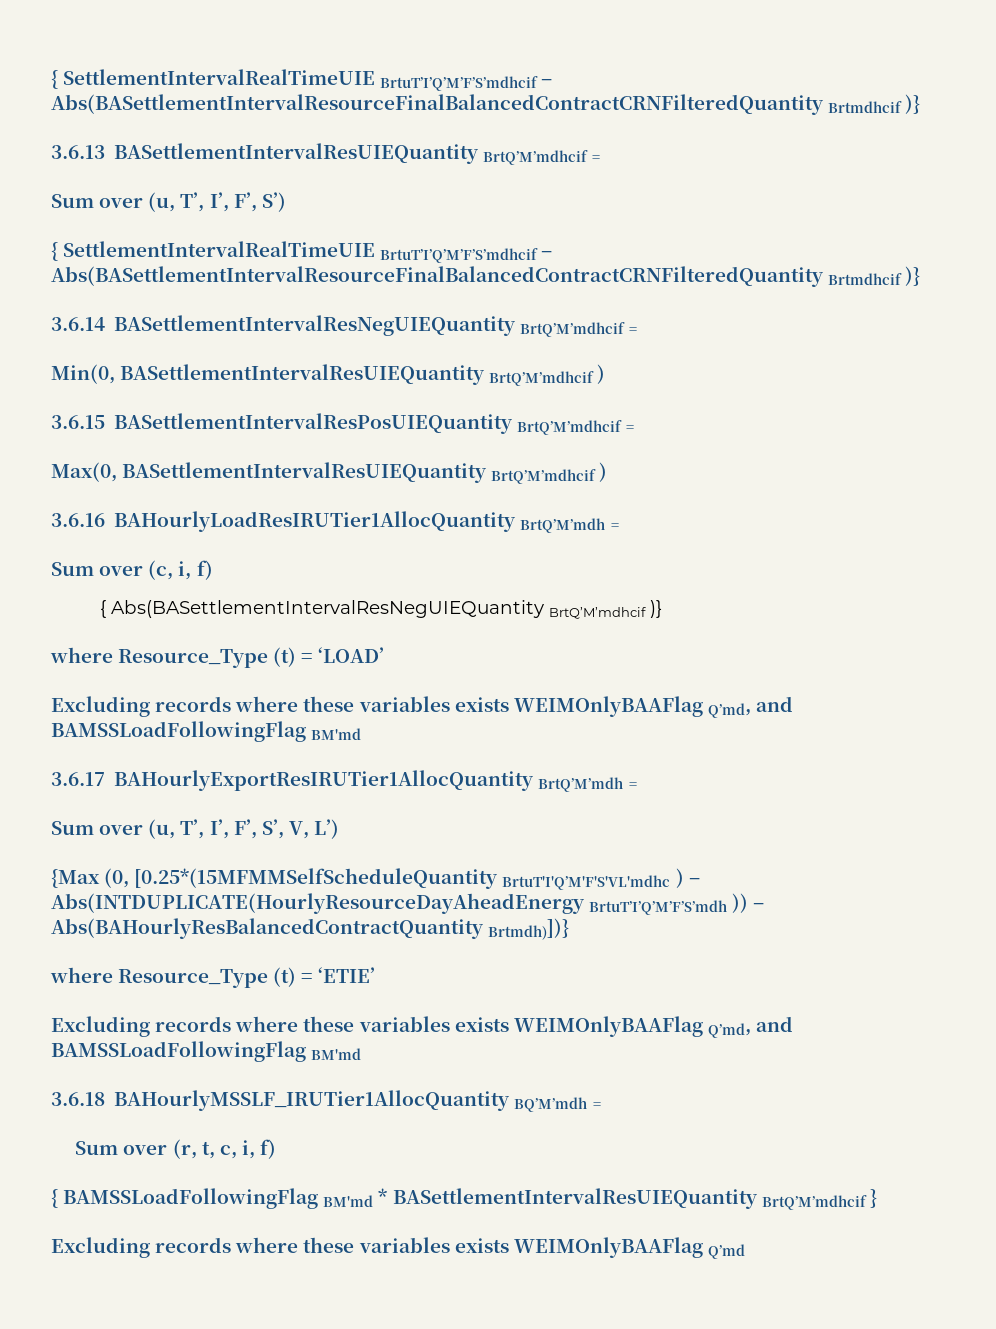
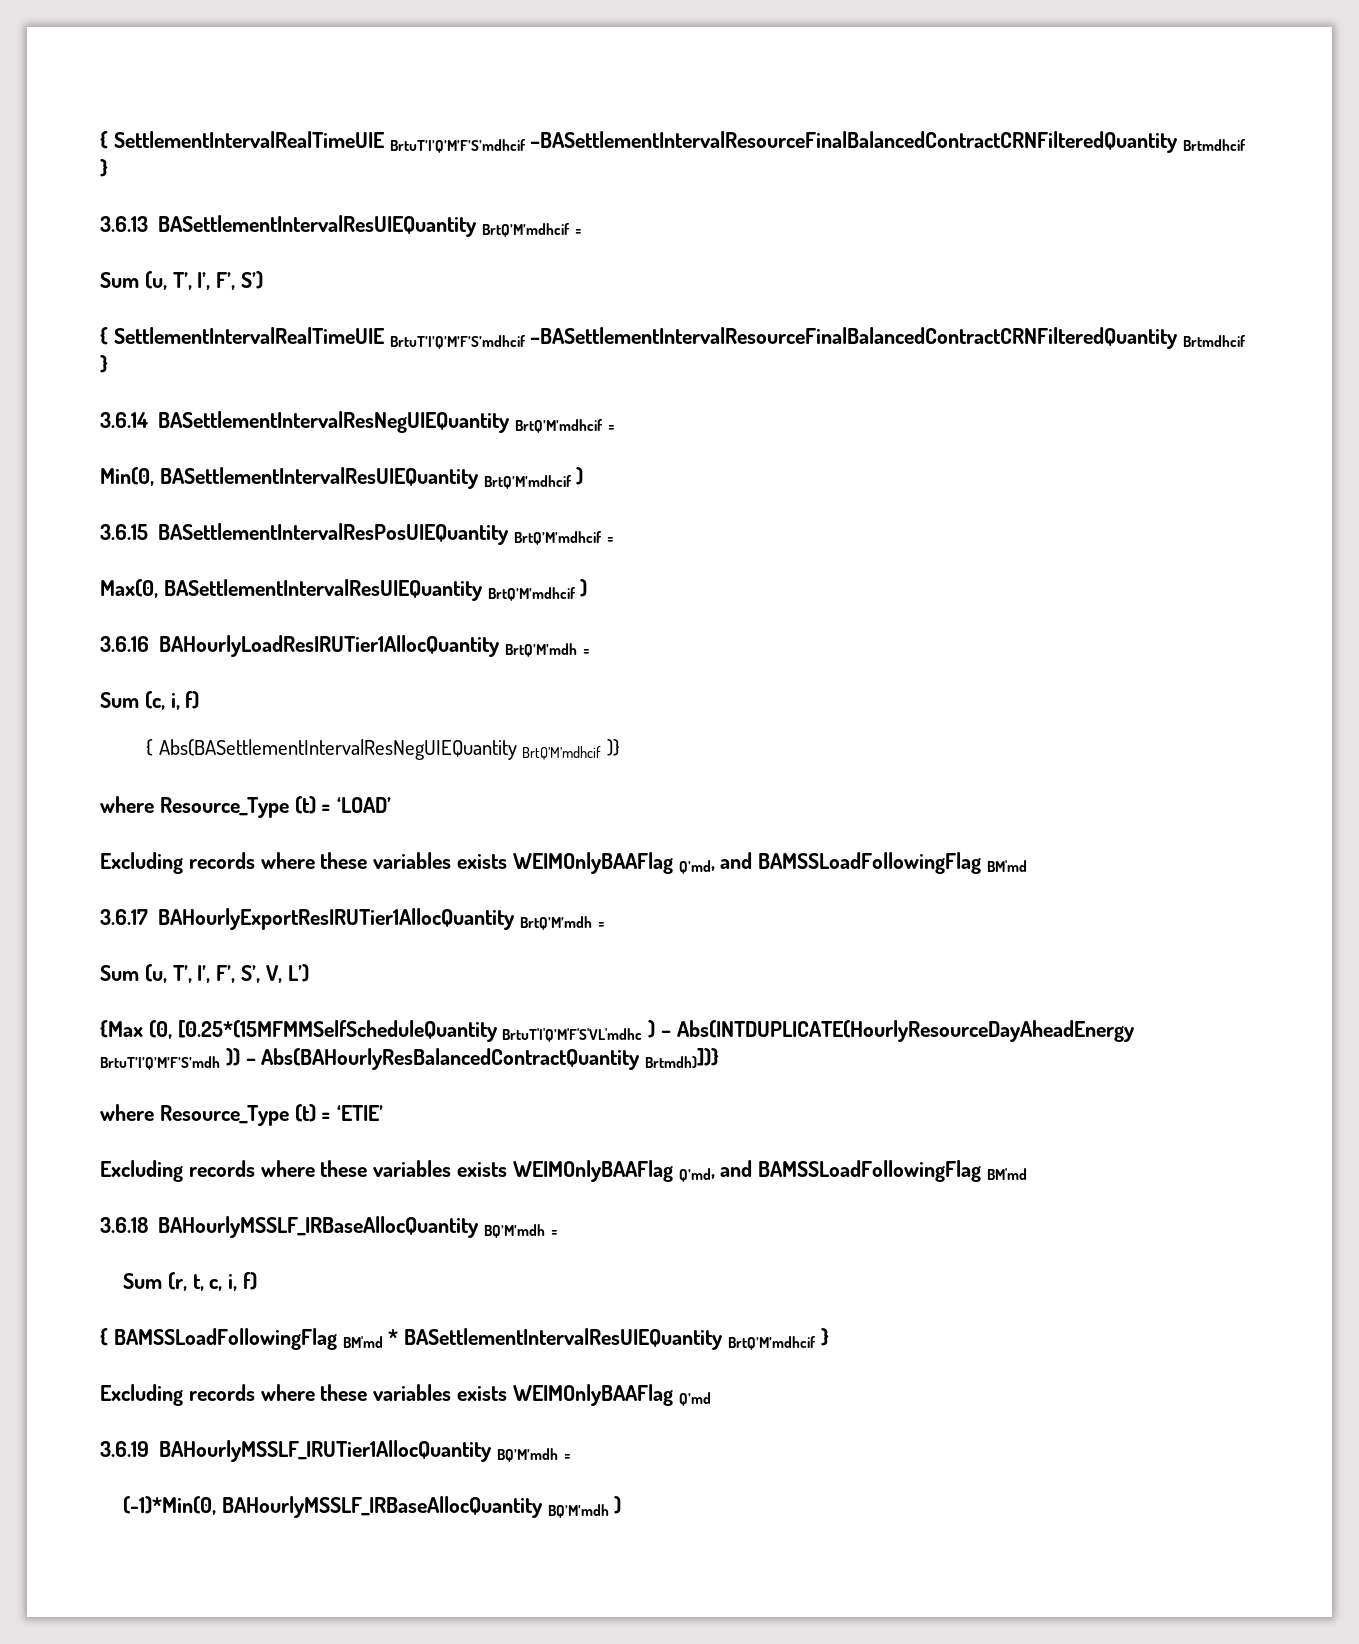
[51,69,553,91] [51,94,921,115] { SettlementIntervalRealTimeUIE BrtuT’I’Q’M’F’S’mdhcif – Abs(BASettlementIntervalResourceFinalBalancedContractCRNFilteredQuantity Brtmdhcif )} -> [100,131,1247,153] [100,159,108,177] { SettlementIntervalRealTimeUIE BrtuT’I’Q’M’F’S’mdhcif –BASettlementIntervalResourceFinalBalancedContractCRNFilteredQuantity Brtmdhcif }
[99,198,144,208] over -> (139, 280) none
[541,251,553,257] [51,266,921,287] – Abs(BASettlementIntervalResourceFinalBalancedContractCRNFilteredQuantity Brtmdhcif )} -> [530,327,1247,349] [100,355,108,373] –BASettlementIntervalResourceFinalBalancedContractCRNFilteredQuantity Brtmdhcif }
[99,566,144,576] over -> (139, 700) none
[99,825,144,835] over -> (139, 973) none
[114,1090,511,1111] BAHourlyMSSLF_IRUTier1AllocQuantity -> [158,1216,480,1238] BAHourlyMSSLF_IRBaseAllocQuantity
[123,1145,168,1155] over -> (162, 1281) none
(745, 1251) none -> [100,1440,571,1462] [122,1496,622,1518] // 3.6.19 BAHourlyMSSLF_IRUTier1AllocQuantity BQ’M’mdh = // (-1)*Min(0, BAHourlyMSSLF_IRBaseAllocQuantity BQ’M’mdh )

